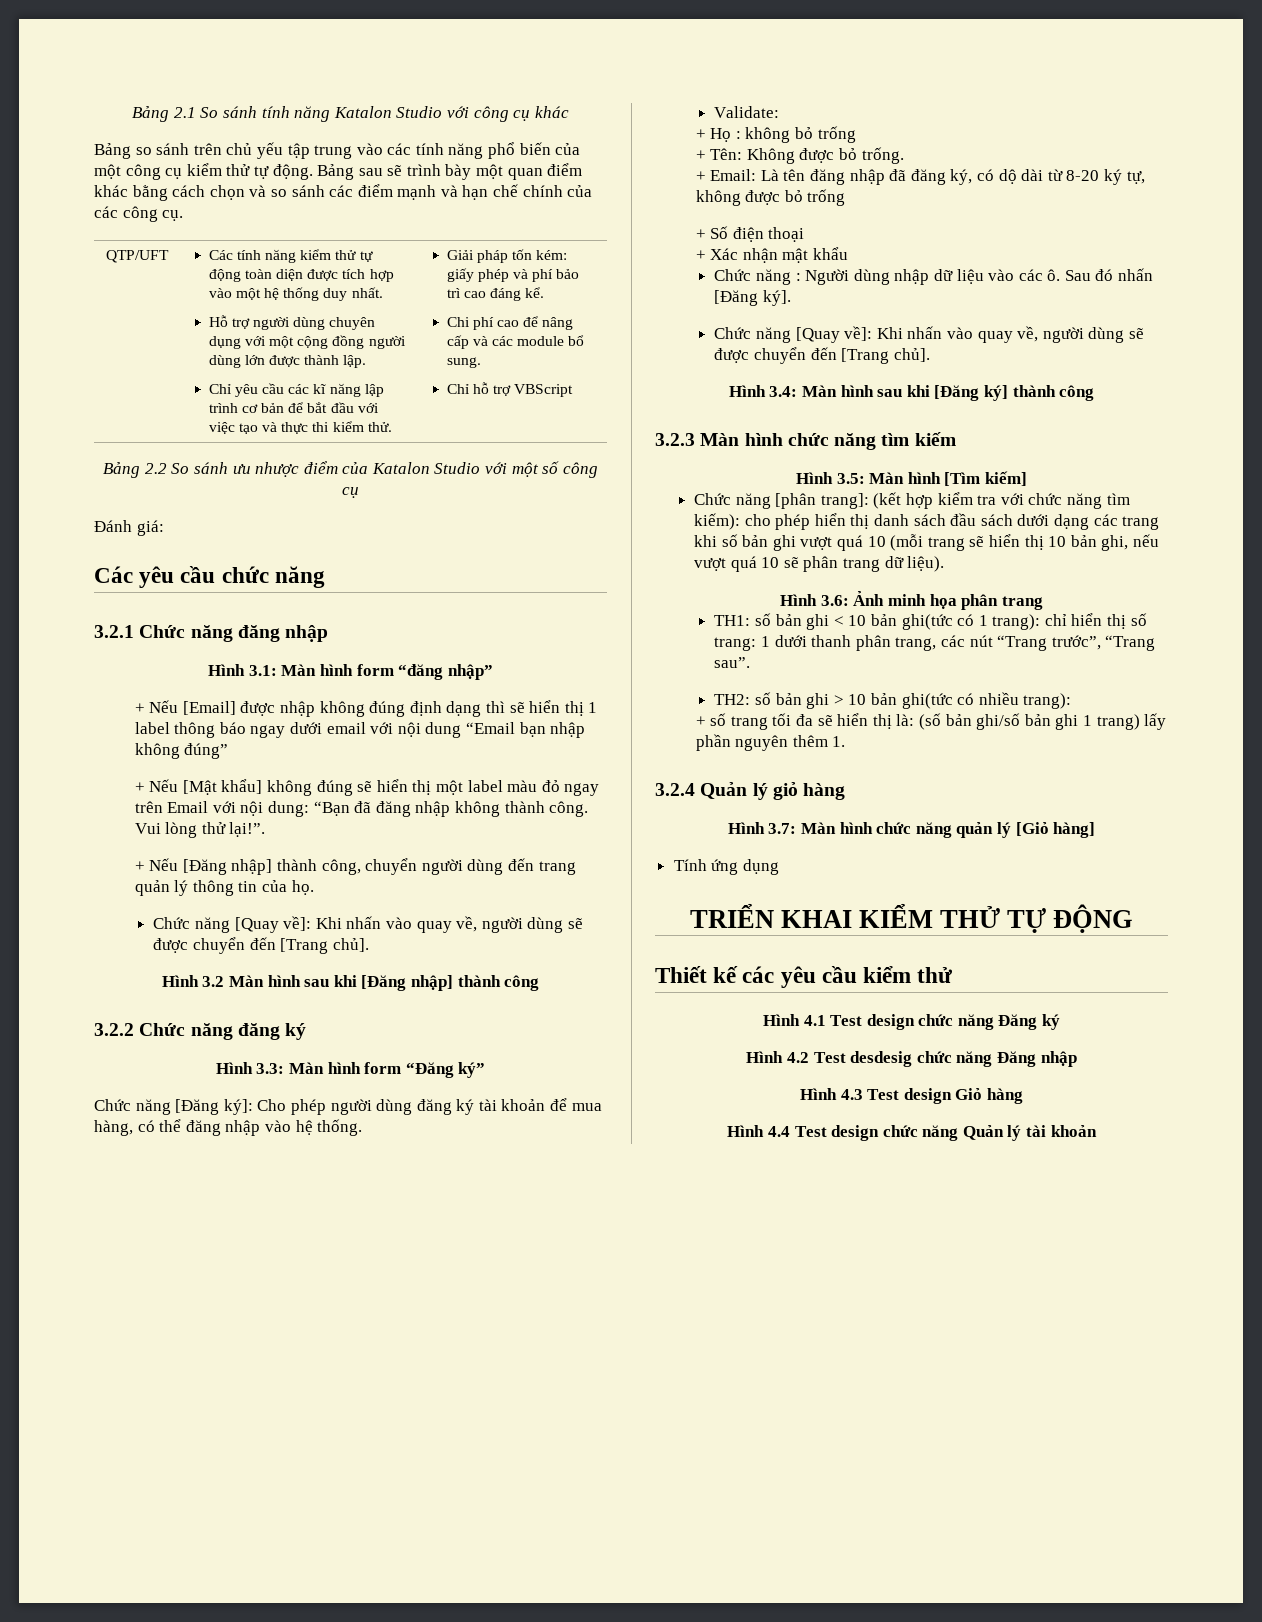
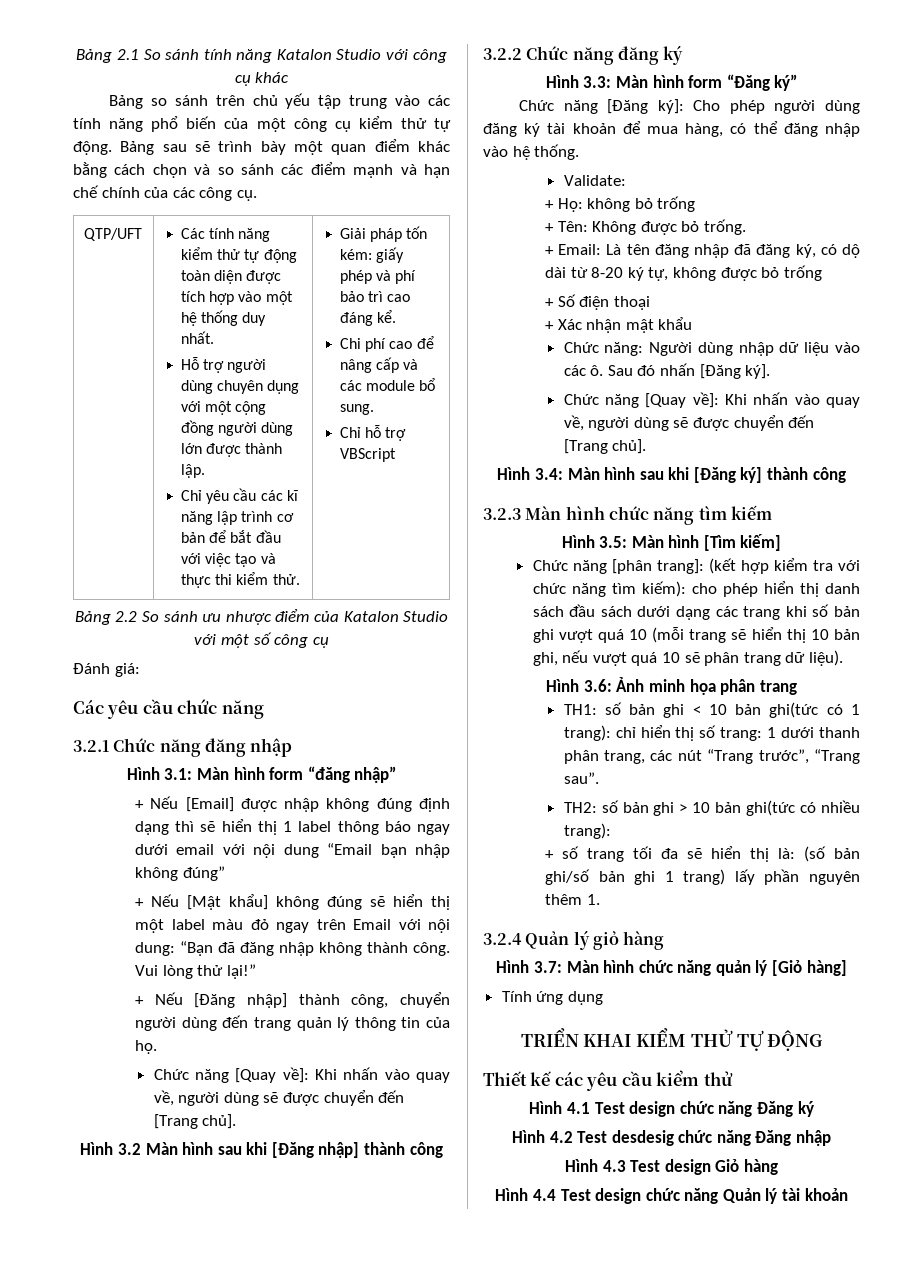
[229,822,266,837] lại!”. -> [226,964,256,979] lại!”
[710,128,741,142] Họ : -> [557,198,583,212] Họ:
[755,269,801,285] năng : -> [604,342,644,356] năng:

